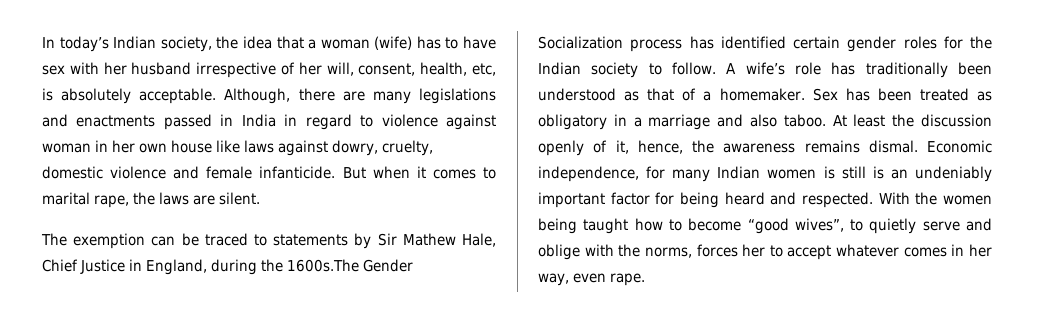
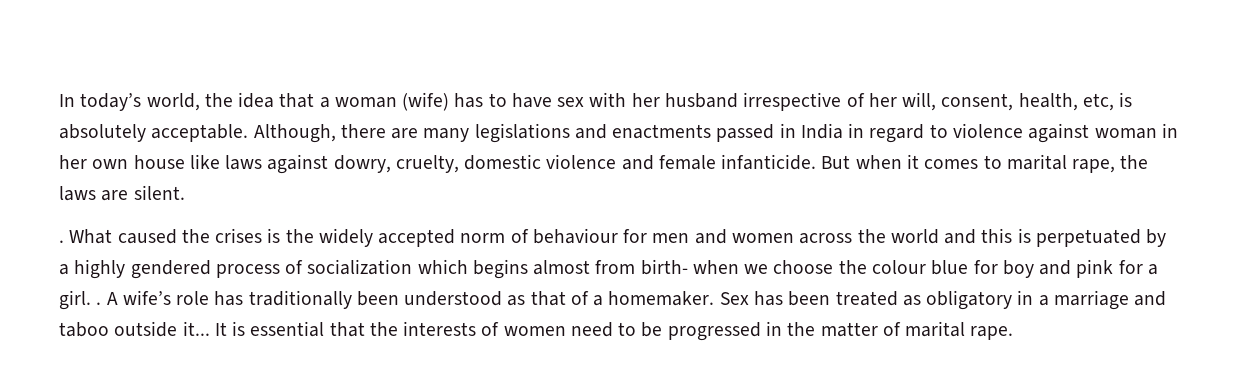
[113,36,212,52] Indian society, -> [146,93,200,111] world,
[41,233,496,249] [42,259,414,275] [538,36,992,52] [538,62,717,78] The exemption can be traced to statements by Sir Mathew Hale, Chief Justice in England, during the 1600s.The Gender Socialization process has identified certain gender roles for the Indian society to follow. -> [59,228,1167,247] [59,259,1158,279] [59,290,102,310] . What caused the crises is the widely accepted norm of behaviour for men and women across the world and this is perpetuated by a highly gendered process of socialization which begins almost from birth- when we choose the colour blue for boy and pink for a girl. .
[750,114,992,127] [538,140,992,156] [538,166,992,182] [538,192,992,208] [538,218,992,234] [538,244,992,260] [538,273,607,286] also taboo. At least the discussion openly of it, hence, the awareness remains dismal. Economic independence, for many Indian women is still is an undeniably important factor for being heard and respected. With the women being taught how to become “good wives”, to quietly serve and oblige with the norms, forces her to accept whatever comes in her way, even -> [59,321,966,341] taboo outside it... It is essential that the interests of women need to be progressed in the matter of marital

